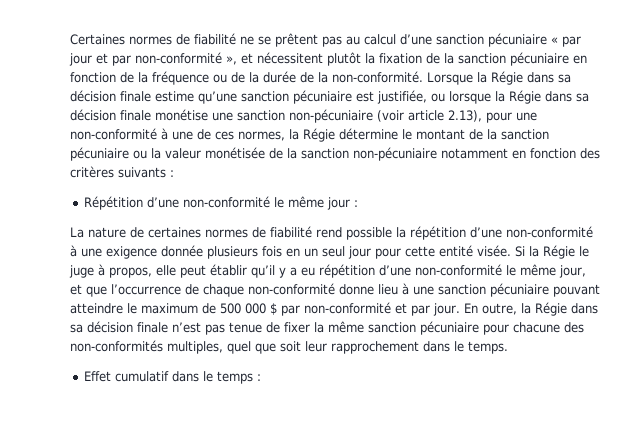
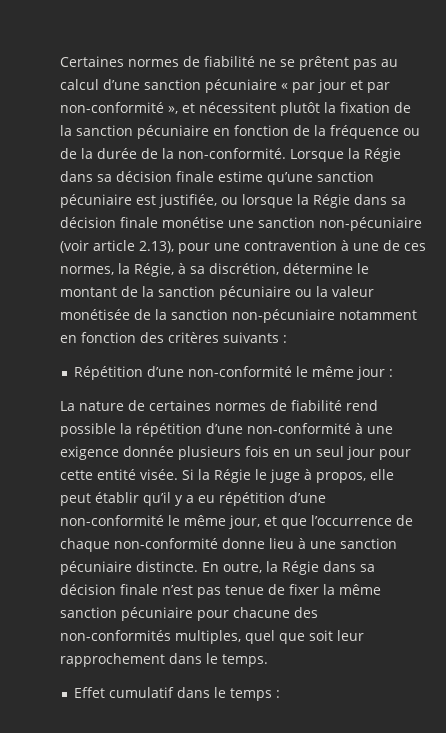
[70,128,158,140] non-conformité -> [243,240,337,251] contravention
[303,128,336,142] Régie -> [133,263,279,277] Régie, à sa discrétion,
[553,284,601,297] [70,302,461,316] pouvant atteindre le maximum de 500 000 $ par non-conformité et par jour. -> [135,561,198,572] distincte.

